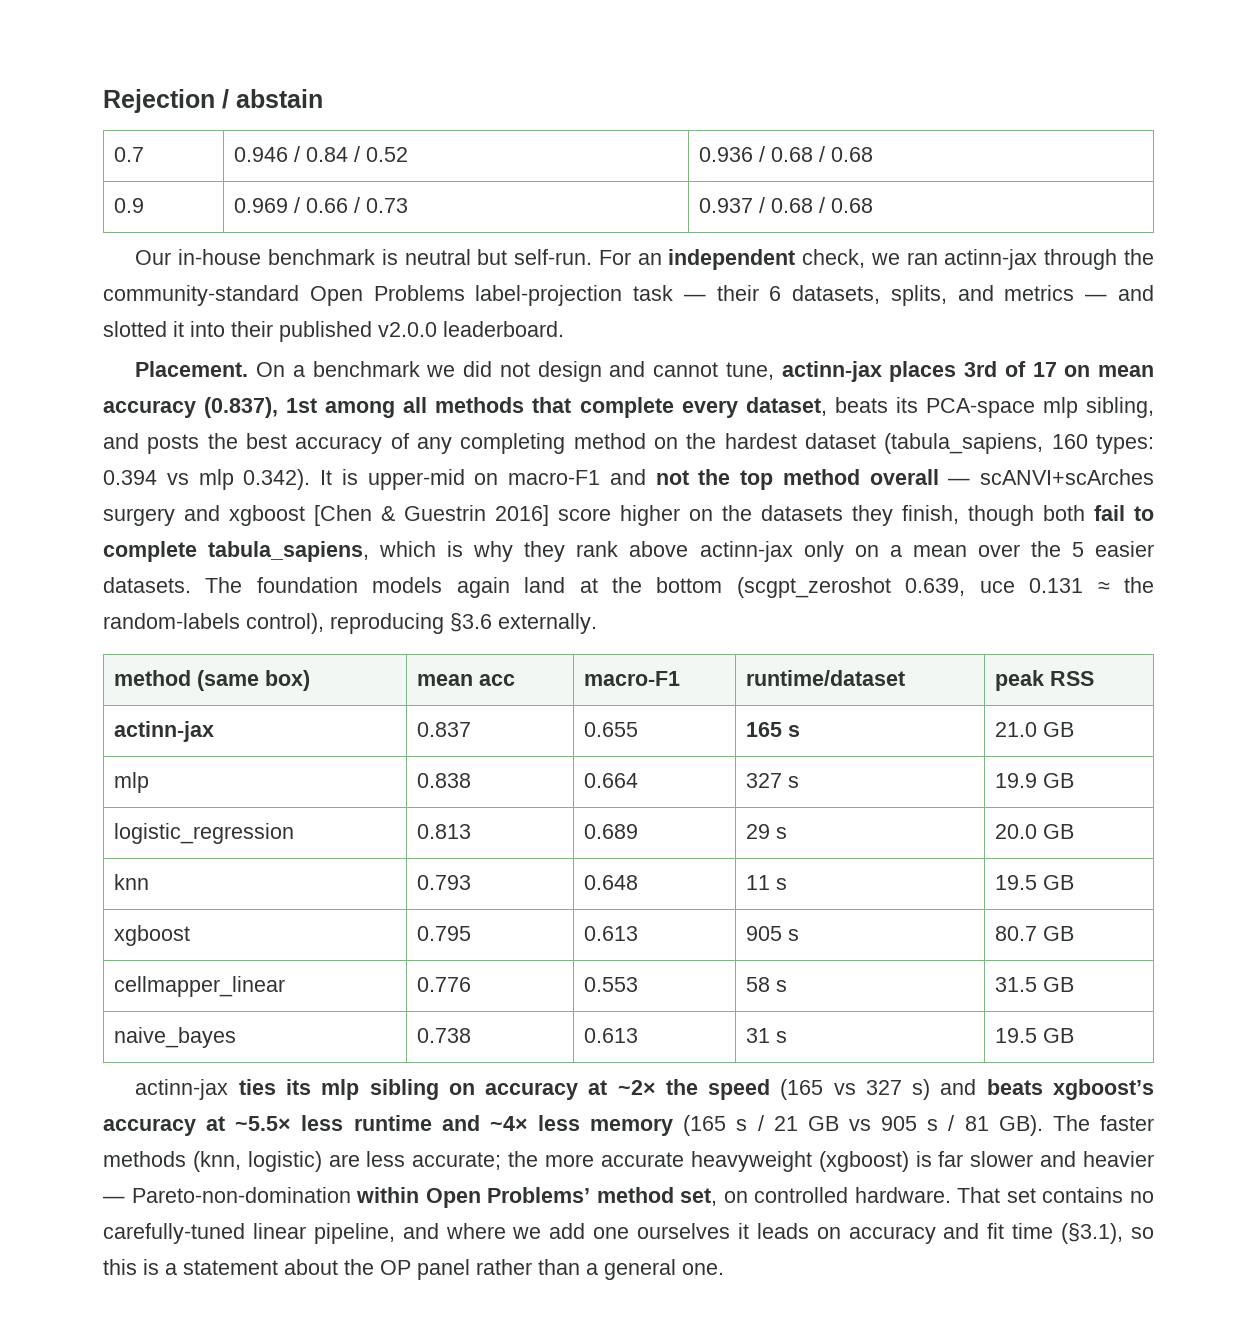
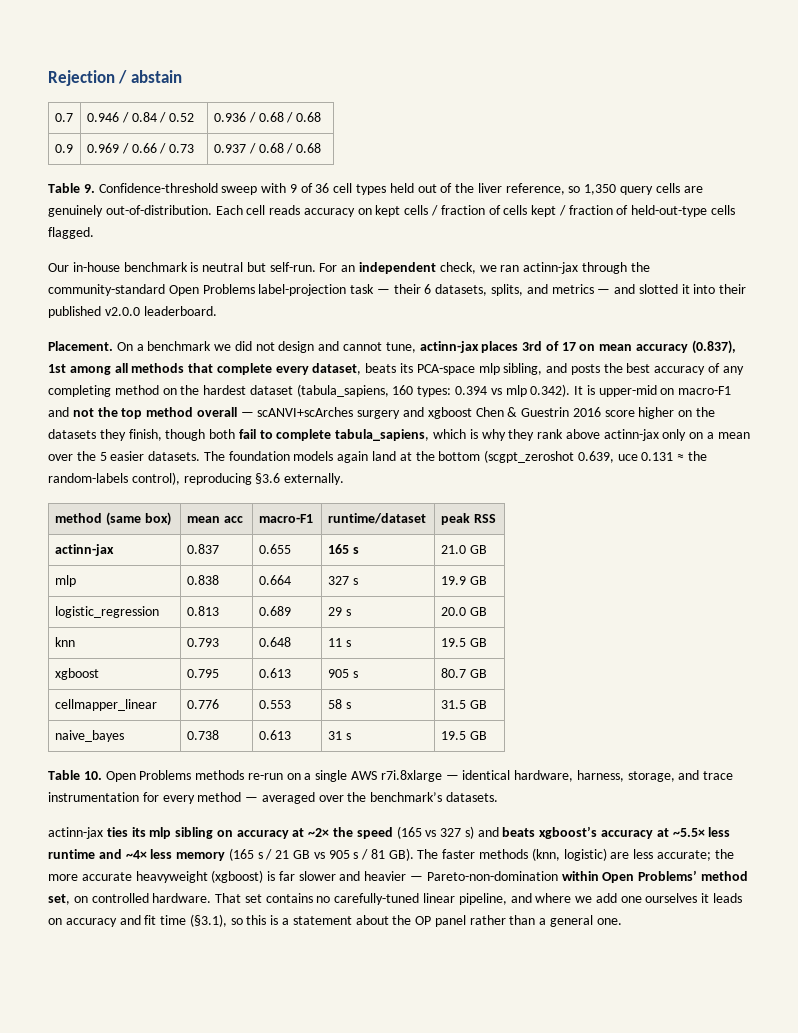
(873, 205) none -> [48,183,703,195] [48,205,736,217] [48,227,94,239] // Table 9. Confidence-threshold sweep with 9 of 36 cell types held out of the liver reference, so 1,350 query cells are genuinely out-of-distribution. Each cell reads accuracy on kept cells / fraction of cells kept / fraction of held-out-type cells flagged.
[314,505,372,526] [Chen -> [475,407,504,417] Chen
[495,505,549,526] 2016] -> [572,407,601,417] 2016
(1074, 1035) none -> [48,770,734,782] [48,792,499,804] // Table 10. Open Problems methods re-run on a single AWS r7i.8xlarge — identical hardware, harness, storage, and trace instrumentation for every method — averaged over the benchmark’s datasets.

